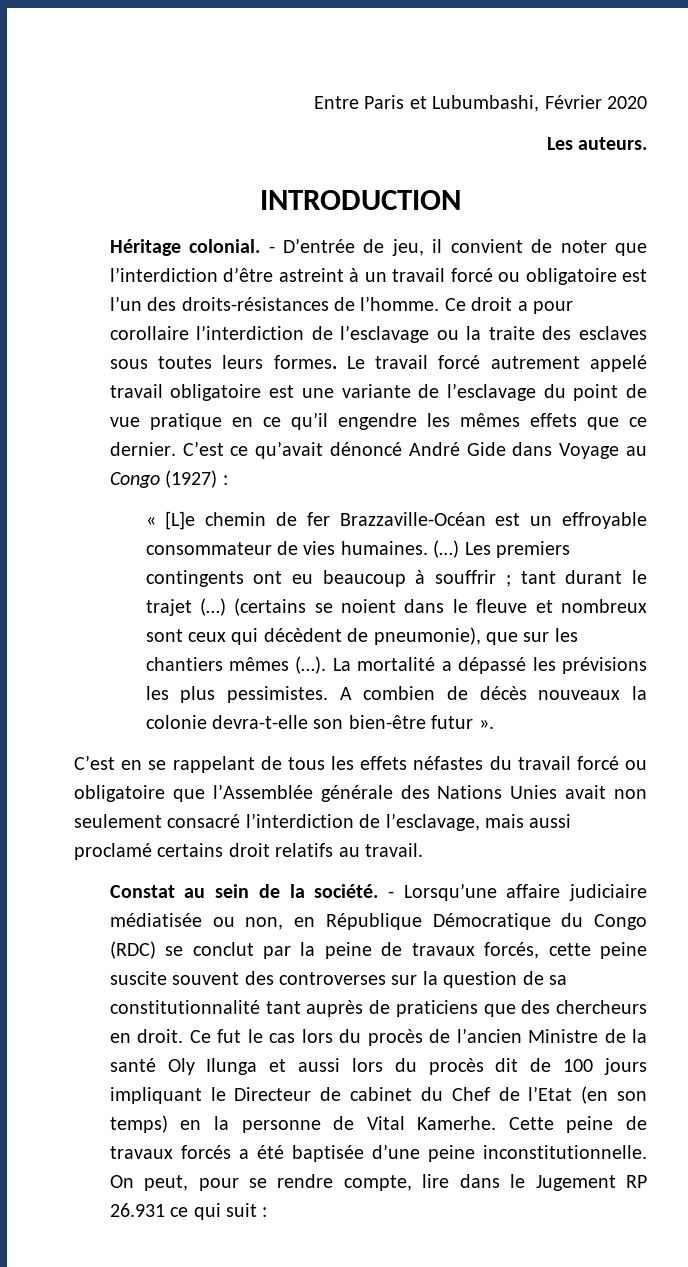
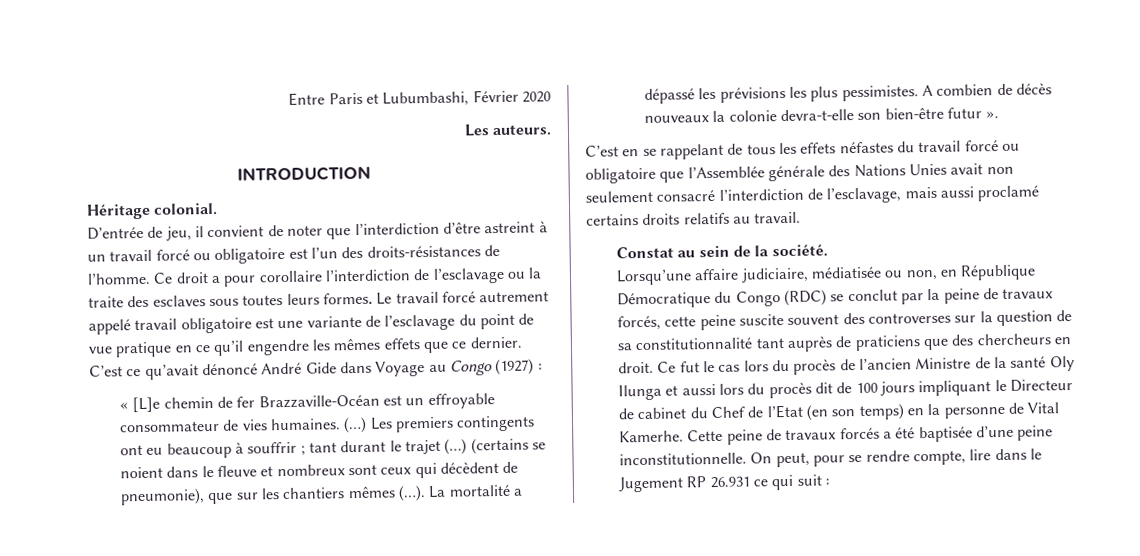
[268,246,275,253] - -> (219, 209) //
[228,843,270,857] droit -> [642,213,681,225] droits
[387,891,394,898] - -> (828, 251) //
[569,884,647,901] judiciaire -> [740,267,809,283] judiciaire,

